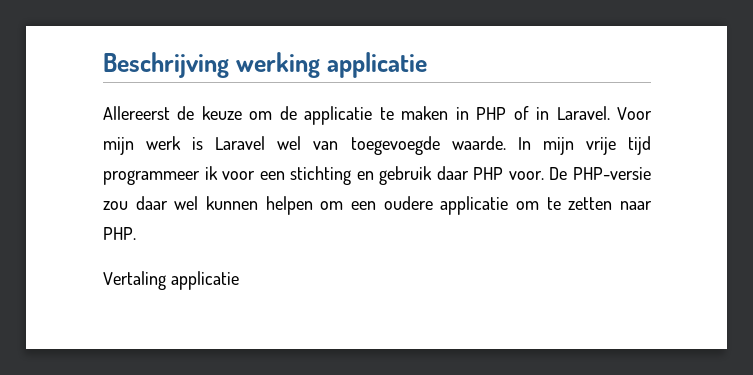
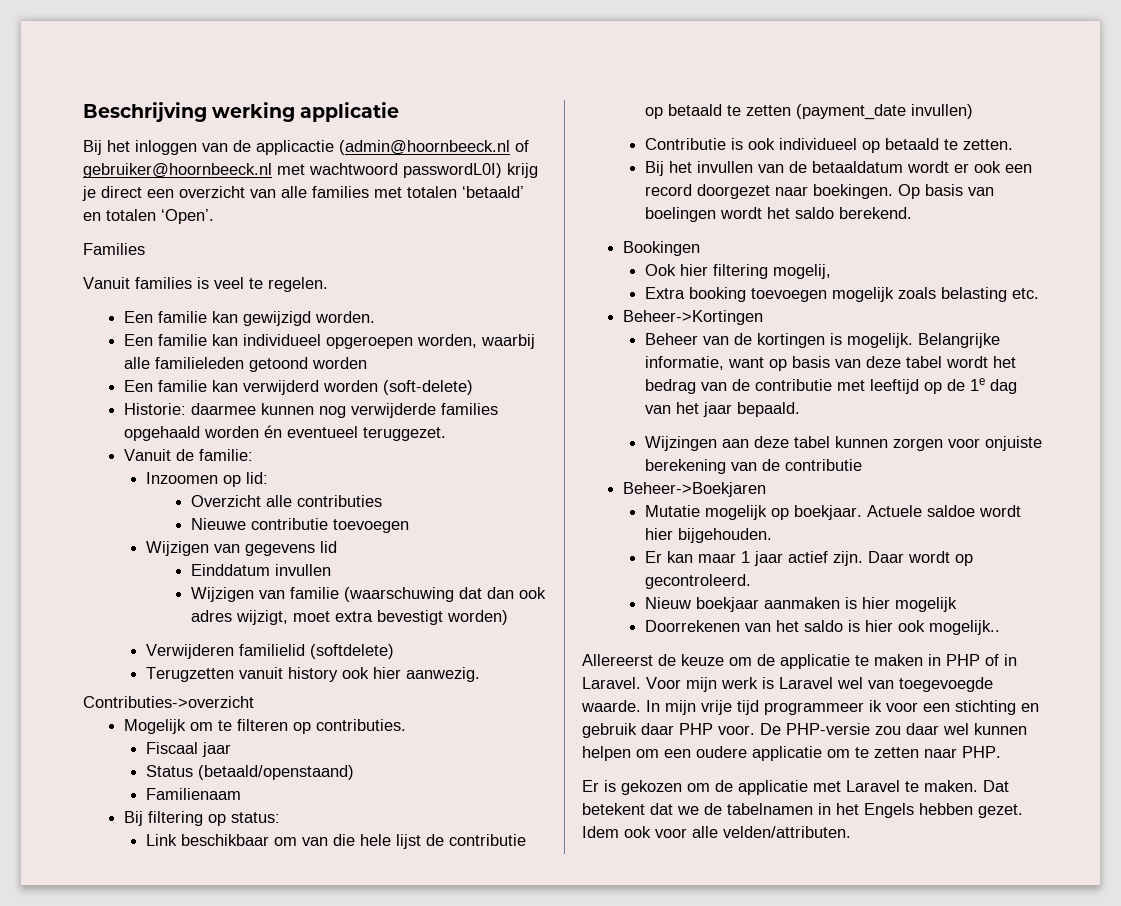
(427, 65) none -> [83,140,529,155] [83,163,538,178] [82,186,524,201] [83,209,214,224] [83,243,145,255] [83,277,328,292] [123,311,375,326] [123,334,535,349] [123,357,367,372] [123,380,473,395] [123,403,498,418] [123,425,446,441] [123,449,253,461] [146,472,269,487] [191,495,383,507] [191,518,410,533] [146,541,338,556] [191,564,332,576] [191,587,547,602] [191,610,509,625] [146,644,395,659] [146,667,481,682] [83,696,254,708] [123,719,406,734] [146,742,232,757] [146,765,355,780] [146,788,242,800] [123,811,280,826] [146,834,527,849] [645,104,974,120] [645,138,1014,153] [645,161,1033,176] [645,184,995,199] [645,207,913,222] [622,241,700,256] [645,264,832,279] [645,287,1040,302] [622,310,763,325] [645,333,1001,348] [645,356,1017,371] [645,378,1018,394] [645,402,801,417] [645,436,1043,451] [645,459,863,474] [622,482,766,497] [645,505,1022,520] [645,528,773,543] [645,551,974,566] [645,574,752,589] [645,597,958,612] [645,620,1001,635] // Bij het inloggen van de applicactie (admin@hoornbeeck.nl of gebruiker@hoornbeeck.nl met wachtwoord passwordL0I) krijg je direct een overzicht van alle families met totalen ‘betaald’ en totalen ‘Open’. // Families // Vanuit families is veel te regelen. // Een familie kan gewijzigd worden. // Een familie kan individueel opgeroepen worden, waarbij alle familieleden getoond worden // Een familie kan verwijderd worden (soft-delete) // Historie: daarmee kunnen nog verwijderde families opgehaald worden én eventueel teruggezet. // Vanuit de familie: // Inzoomen op lid: // Overzicht alle contributies // Nieuwe contributie toevoegen // Wijzigen van gegevens lid // Einddatum invullen // Wijzigen van familie (waarschuwing dat dan ook adres wijzigt, moet extra bevestigt worden) // Verwijderen familielid (softdelete) // Terugzetten vanuit history ook hier aanwezig. // Contributies->overzicht // Mogelijk om te filteren op contributies. // Fiscaal jaar // Status (betaald/openstaand) // Familienaam // Bij filtering op status: // Link beschikbaar om van die hele lijst de contributie op betaald te zetten (payment_date invullen) // Contributie is ook individueel op betaald te zetten. // Bij het invullen van de betaaldatum wordt er ook een record doorgezet naar boekingen. Op basis van boelingen wordt het saldo berekend. // Bookingen // Ook hier filtering mogelij, // Extra booking toevoegen mogelijk zoals belasting etc. // Beheer->Kortingen // Beheer van de kortingen is mogelijk. Belangrijke informatie, want op basis van deze tabel wordt het bedrag van de contributie met leeftijd op de 1e dag van het jaar bepaald. // Wijzingen aan deze tabel kunnen zorgen voor onjuiste berekening van de contributie // Beheer->Boekjaren // Mutatie mogelijk op boekjaar. Actuele saldoe wordt hier bijgehouden. // Er kan maar 1 jaar actief zijn. Daar wordt op gecontroleerd. // Nieuw boekjaar aanmaken is hier mogelijk // Doorrekenen van het saldo is hier ook mogelijk..
[103,271,239,290] Vertaling applicatie -> [582,780,1009,795] [582,803,1023,818] [582,826,851,838] Er is gekozen om de applicatie met Laravel te maken. Dat betekent dat we de tabelnamen in het Engels hebben gezet. Idem ook voor alle velden/attributen.

